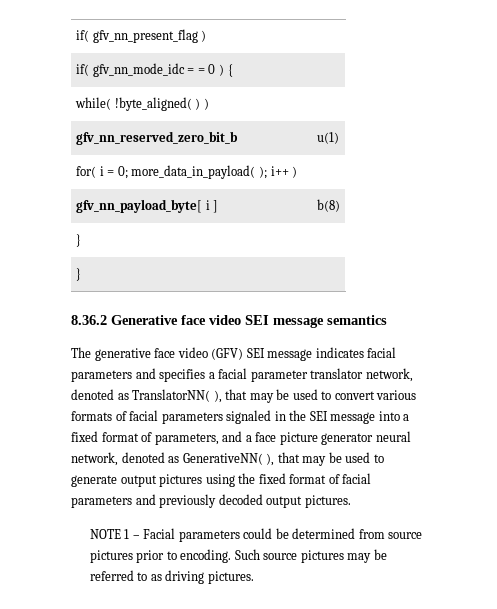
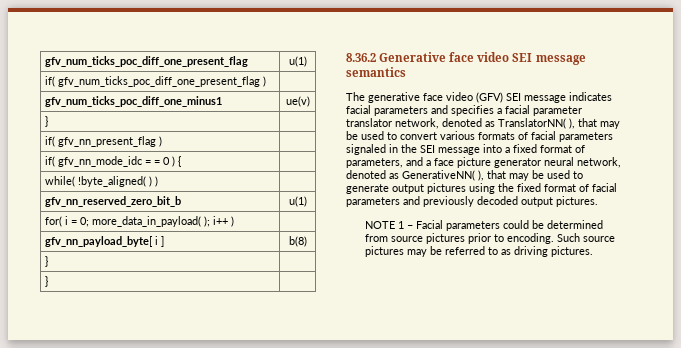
(76, 36) none -> [44,56,248,67] [288,56,307,67] [44,76,266,87] [44,96,222,107] [285,96,310,107] [44,116,48,127] gfv_num_ticks_poc_diff_one_present_flag | u(1) // if( gfv_num_ticks_poc_diff_one_present_flag ) | // gfv_num_ticks_poc_diff_one_minus1 | ue(v) // } | //

